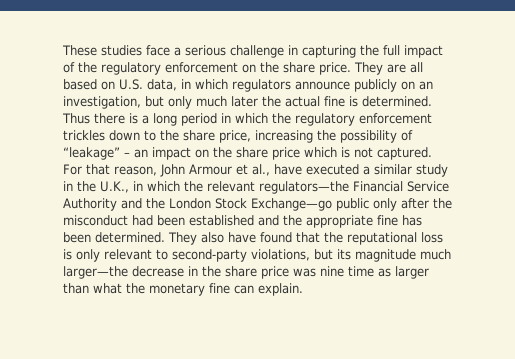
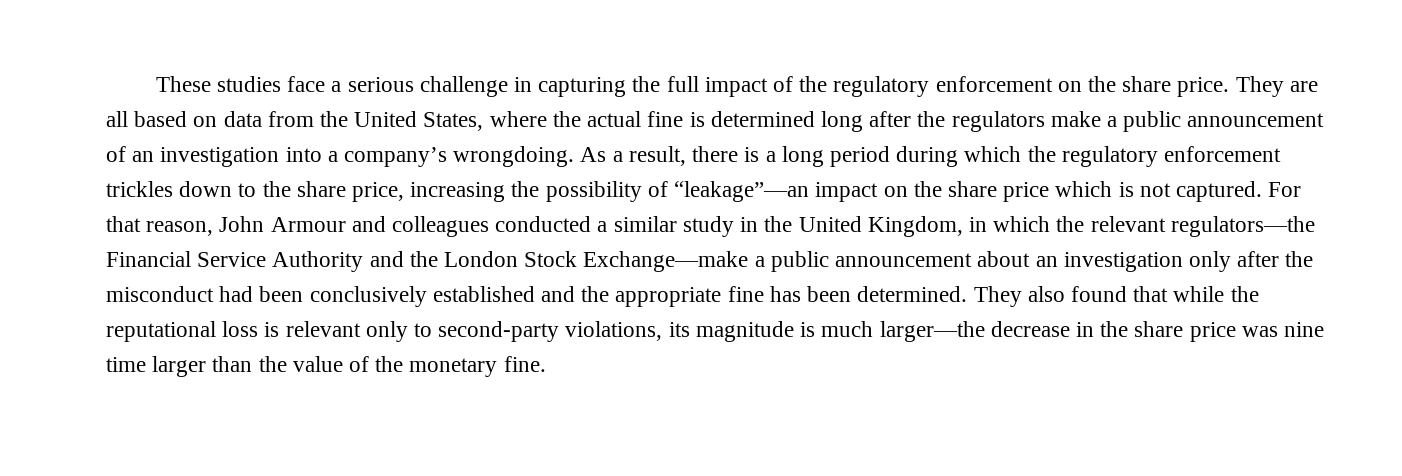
[119,79,433,92] [63,96,432,109] [62,113,90,124] U.S. data, in which regulators announce publicly on an investigation, but only much later the actual fine is determined. Thus -> [223,111,1325,132] [106,146,686,167] data from the United States, where the actual fine is determined long after the regulators make a public announcement of an investigation into a company’s wrongdoing. As a result,
[221,113,231,123] in -> [896,146,959,167] during
[63,147,148,160] “leakage” – an -> [674,181,810,202] “leakage”—an
[236,164,359,176] et al., have executed -> [351,216,592,237] and colleagues conducted
[100,181,129,193] U.K., -> [798,216,963,237] United Kingdom,
[251,198,369,211] Exchange—go public -> [583,251,1183,272] Exchange—make a public announcement about an investigation
(185, 220) none -> [309,286,427,307] conclusively
[228,232,256,243] have -> (1065, 294) none
(320, 237) none -> [1173,286,1225,302] while
[76,249,152,262] only relevant -> [285,321,408,342] relevant only
[314,249,333,260] but -> (663, 331) none
(416, 255) none -> [800,322,816,337] is
[378,268,391,277] as -> (146, 364) none
[93,283,303,296] what the monetary fine can explain. -> [258,356,546,377] the value of the monetary fine.

